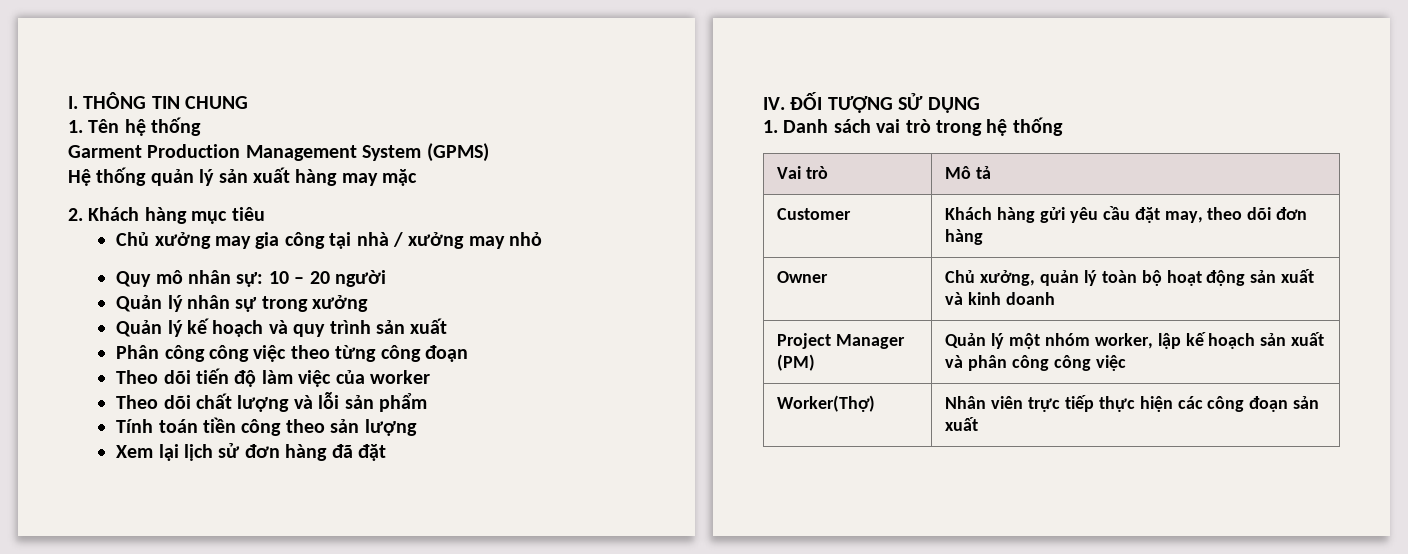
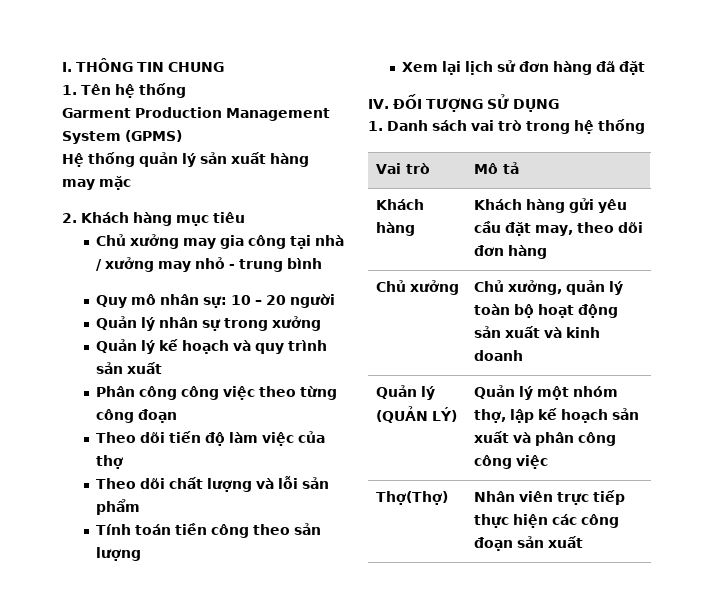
(543, 239) none -> [228,258,322,272] - trung bình
[370,370,431,384] worker -> [95,455,123,469] thợ
[777,208,852,220] Customer -> [375,199,424,210] [375,222,415,236] Khách hàng
[777,271,829,283] Owner -> [375,280,459,295] Chủ xưởng
[777,333,906,349] [777,354,816,371] Project Manager (PM) -> [375,385,435,400] [375,406,457,423] Quản lý (QUẢN LÝ)
[1094,333,1153,349] worker, -> [473,409,506,423] thợ,
[777,395,876,412] Worker(Thợ) -> [375,491,448,505] Thợ(Thợ)

